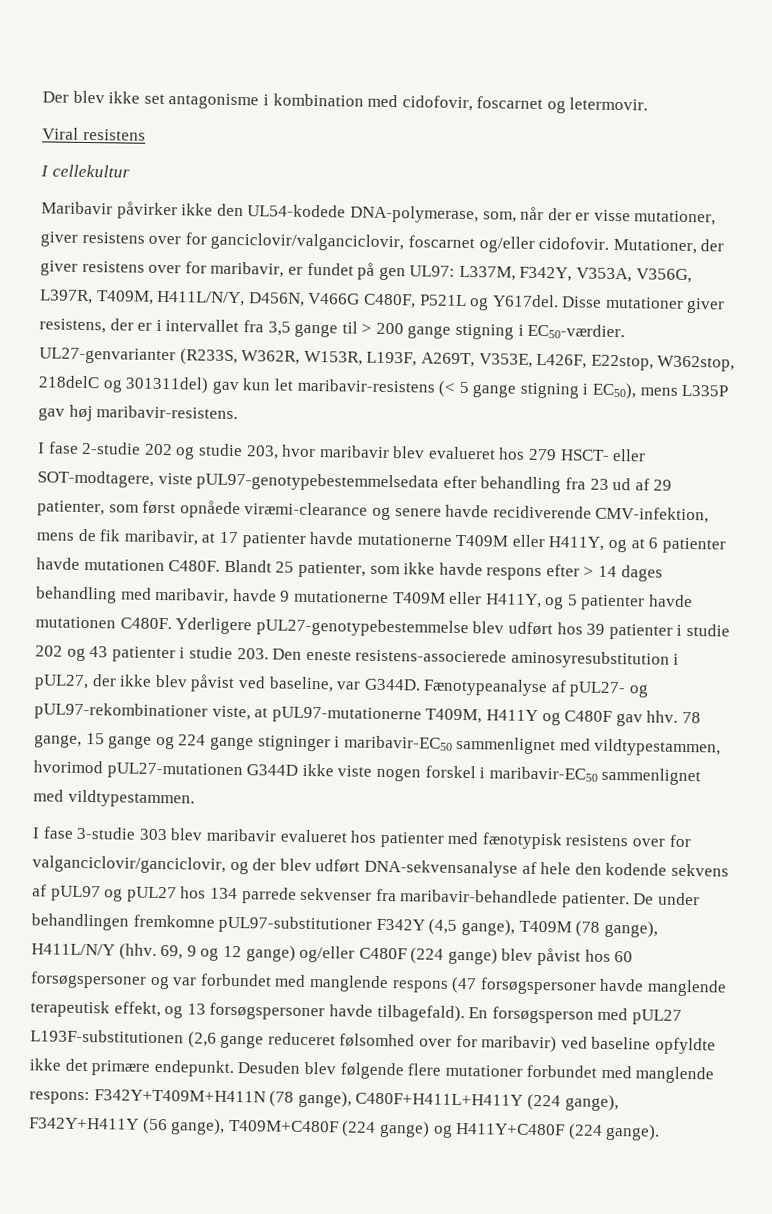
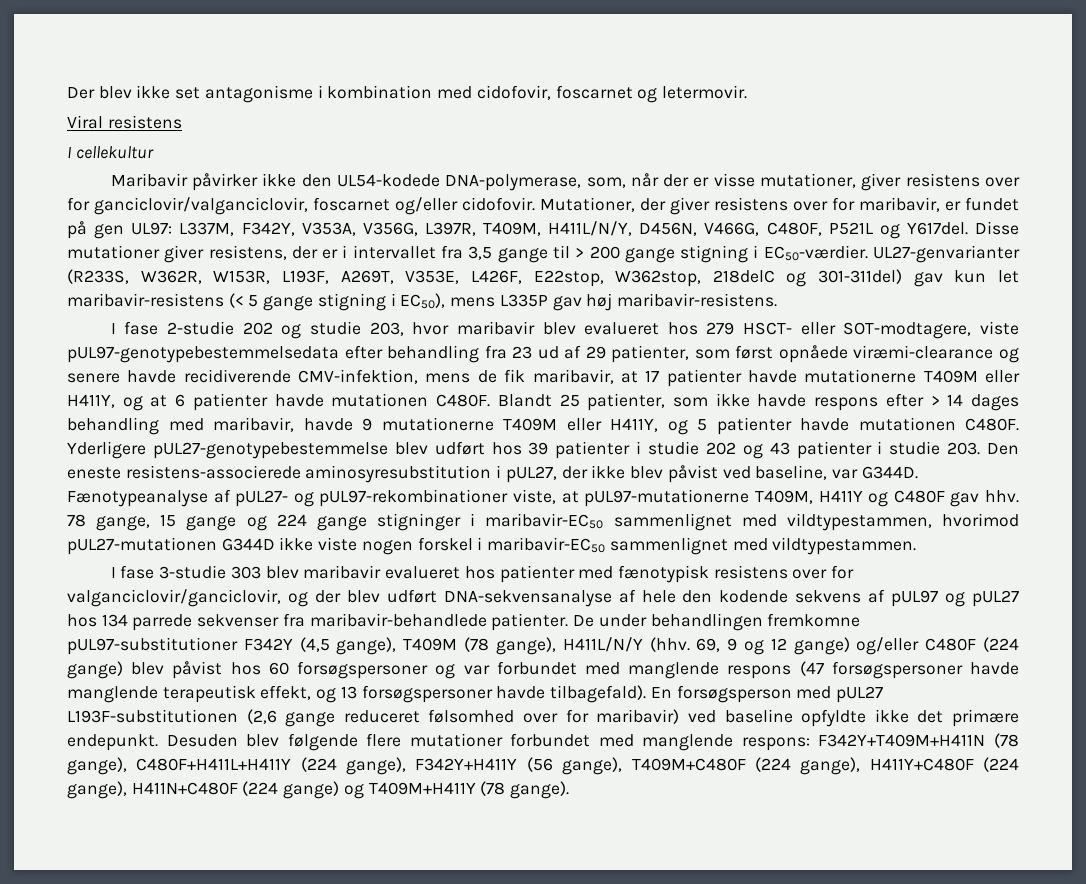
[308,292,361,305] V466G -> [704,222,760,236] V466G,
[125,376,210,394] 301311del) -> [818,269,903,284] 301-311del)
[378,1120,603,1140] gange) og H411Y+C480F (224 -> [800,757,1020,775] [67,781,506,799] gange), H411Y+C480F (224 gange), H411N+C480F (224 gange) og T409M+H411Y (78

